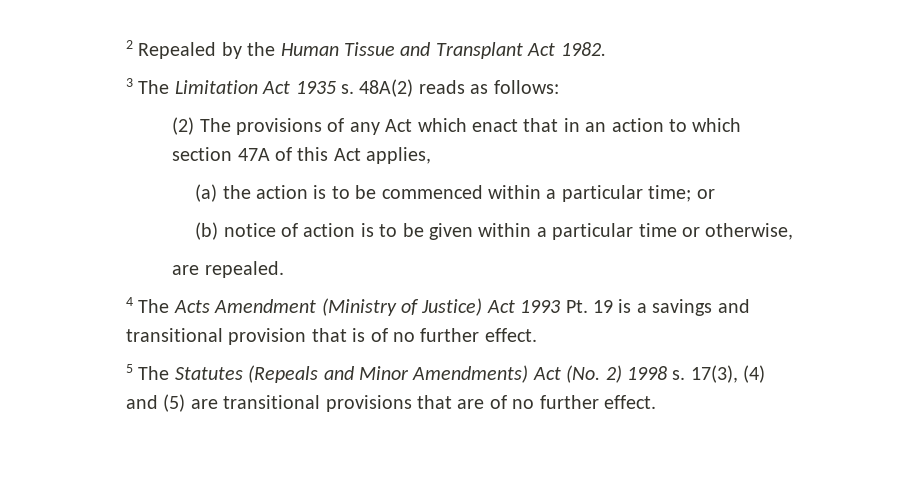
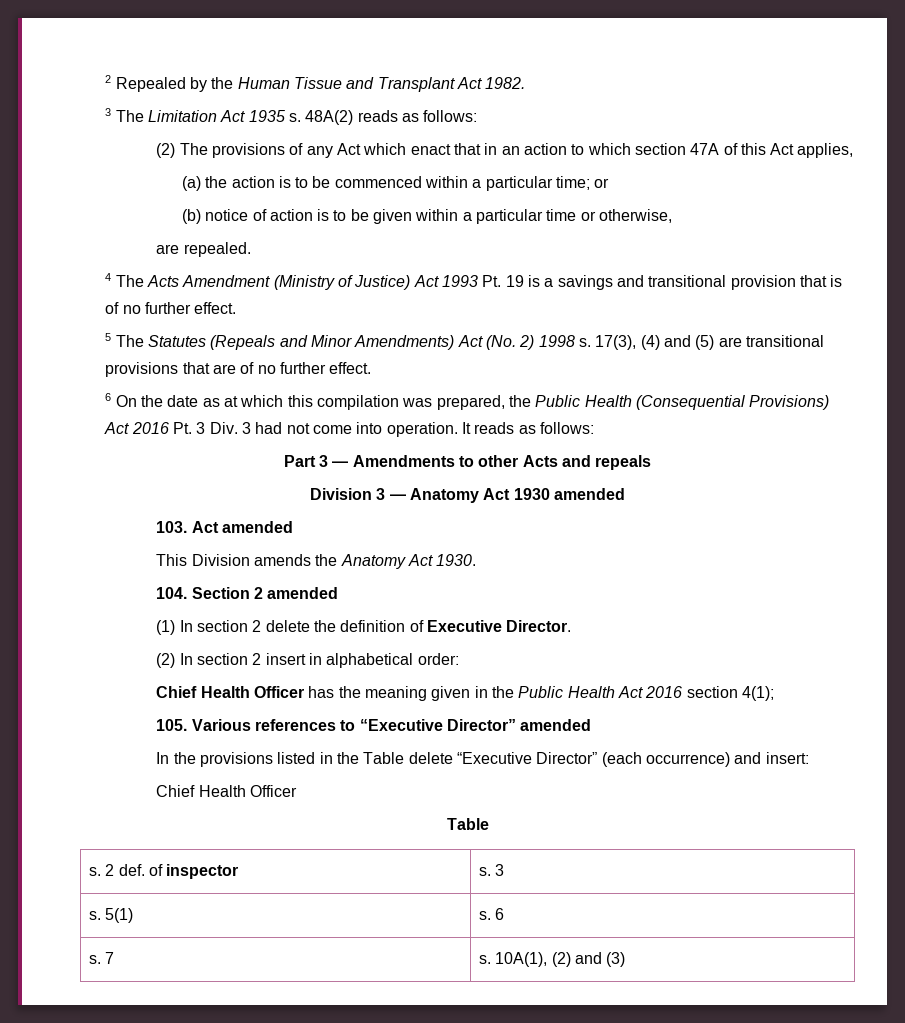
(657, 402) none -> [105,393,830,410] [104,422,594,437] [283,455,652,470] [310,488,625,503] [156,521,294,533] [156,554,477,569] [156,587,339,599] [156,620,572,635] [156,653,459,668] [156,686,774,701] [156,719,592,731] [156,752,809,767] [156,785,298,797] [446,818,489,830] [88,864,239,879] [478,864,505,876] [88,908,134,923] [478,908,505,920] [88,952,115,964] [478,952,626,967] // 6 On the date as at which this compilation was prepared, the Public Health (Consequential Provisions) Act 2016 Pt. 3 Div. 3 had not come into operation. It reads as follows: // Part 3 — Amendments to other Acts and repeals // Division 3 — Anatomy Act 1930 amended // 103. Act amended // This Division amends the Anatomy Act 1930. // 104. Section 2 amended // (1) In section 2 delete the definition of Executive Director. // (2) In section 2 insert in alphabetical order: // Chief Health Officer has the meaning given in the Public Health Act 2016 section 4(1); // 105. Various references to “Executive Director” amended // In the provisions listed in the Table delete “Executive Director” (each occurrence) and insert: // Chief Health Officer // Table // s. 2 def. of inspector | s. 3 // s. 5(1) | s. 6 // s. 7 | s. 10A(1), (2) and (3)

